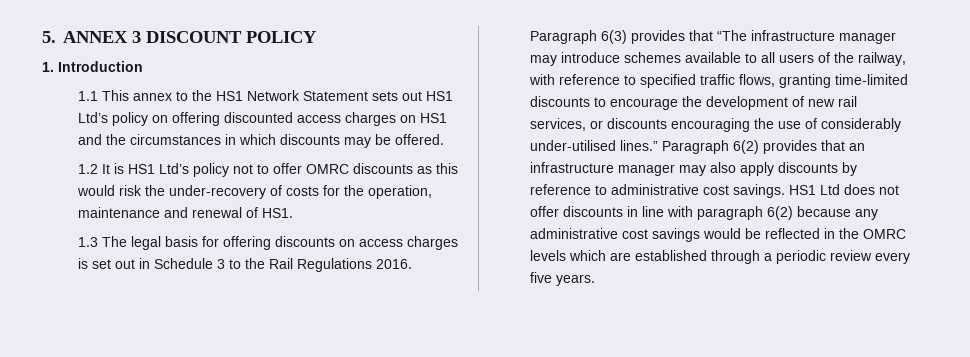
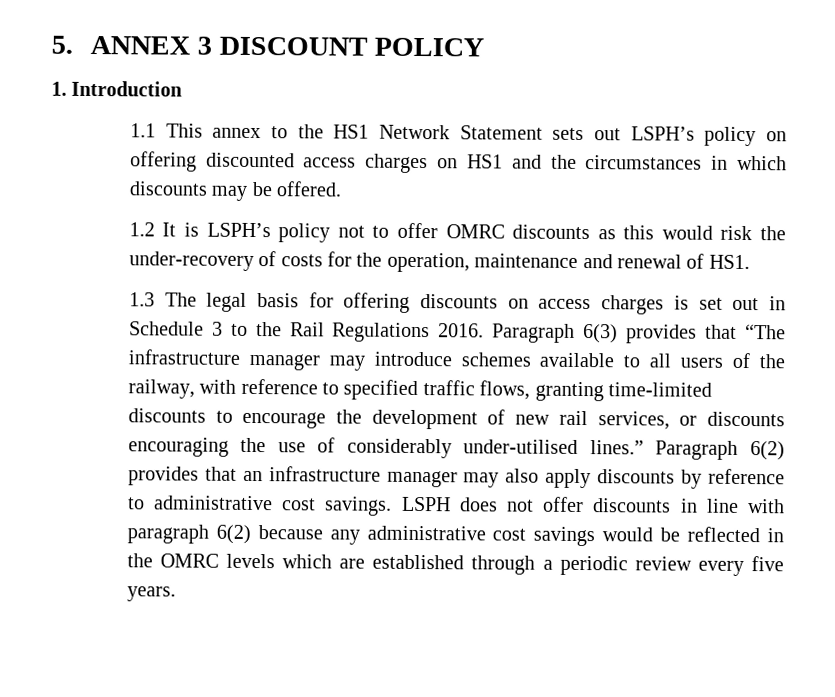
[426,91,454,101] [78,112,109,123] HS1 Ltd’s -> [630,126,695,141] LSPH’s
[128,163,190,174] HS1 Ltd’s -> [206,222,271,238] LSPH’s
[789,184,841,195] HS1 Ltd -> [401,496,451,512] LSPH

